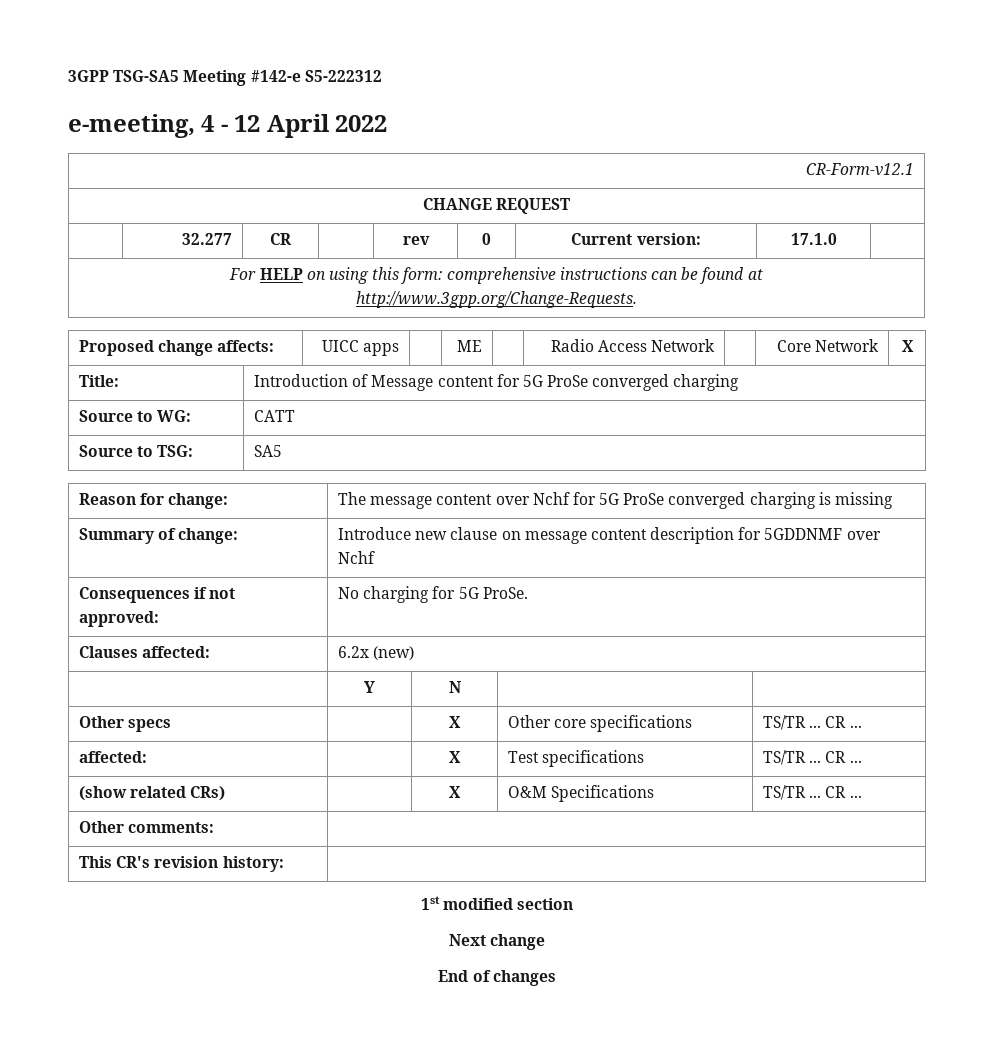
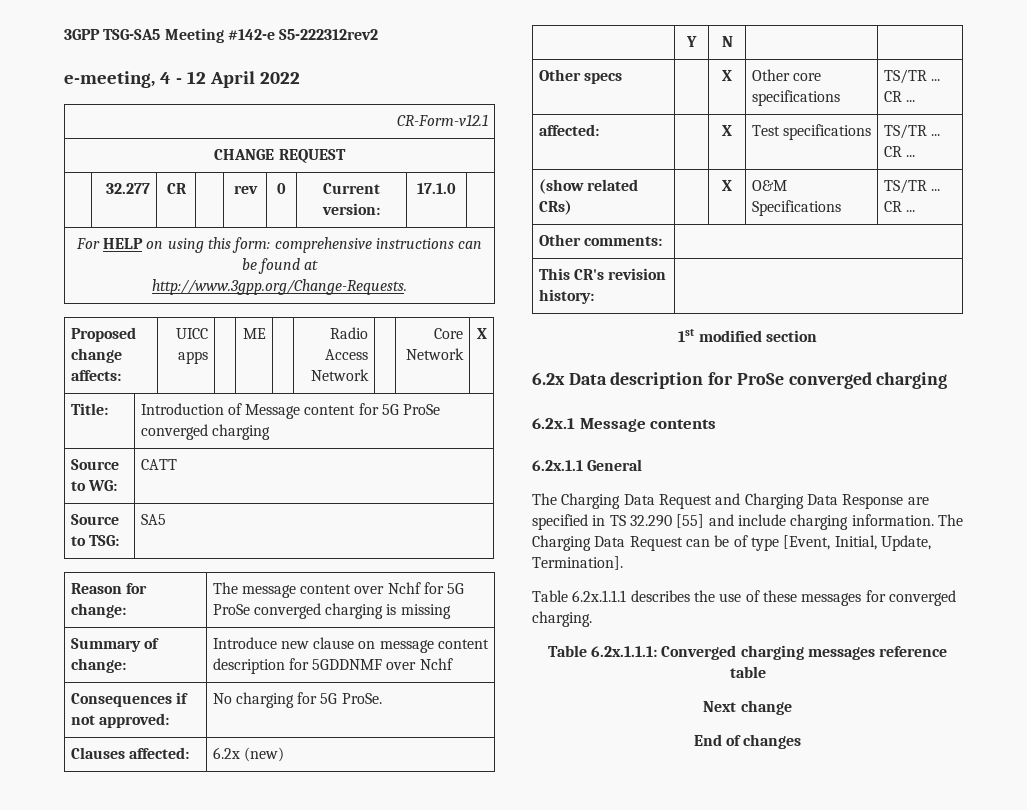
[304,70,382,82] S5-222312 -> [279,29,379,40] S5-222312rev2
(574, 904) none -> [532,372,948,389] [532,418,717,432] [532,459,643,471] [532,493,929,509] [532,514,963,530] [532,535,931,551] [532,556,623,570] [532,590,956,606] [532,611,592,627] [547,645,948,660] [729,666,766,678] // 6.2x Data description for ProSe converged charging // 6.2x.1 Message contents // 6.2x.1.1 General // The Charging Data Request and Charging Data Response are specified in TS 32.290 [55] and include charging information. The Charging Data Request can be of type [Event, Initial, Update, Termination]. // Table 6.2x.1.1.1 describes the use of these messages for converged charging. // Table 6.2x.1.1.1: Converged charging messages reference table

